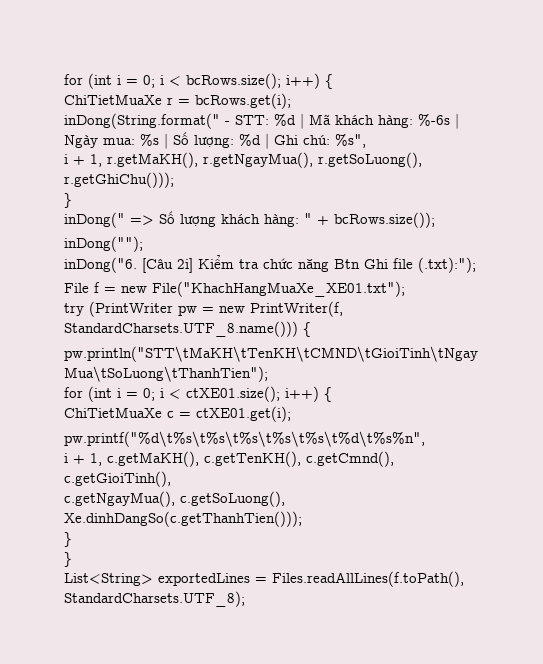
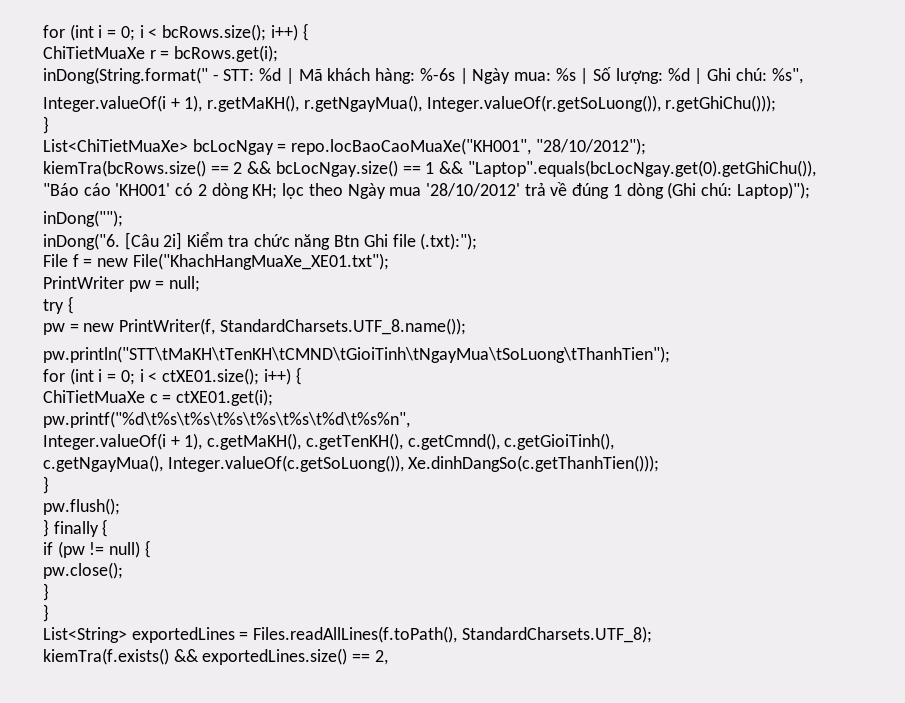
[64,154,102,167] i + 1, -> [43,95,203,112] Integer.valueOf(i + 1),
[318,152,422,168] r.getSoLuong(), -> [426,95,661,112] Integer.valueOf(r.getSoLuong()),
[64,211,435,228] inDong(" => Số lượng khách hàng: " + bcRows.size()); -> [43,138,646,155] [43,160,816,177] [43,182,810,199] List<ChiTietMuaXe> bcLocNgay = repo.locBaoCaoMuaXe("KH001", "28/10/2012"); // kiemTra(bcRows.size() == 2 && bcLocNgay.size() == 1 && "Laptop".equals(bcLocNgay.get(0).getGhiChu()), // "Báo cáo 'KH001' có 2 dòng KH; lọc theo Ngày mua '28/10/2012' trả về đúng 1 dòng (Ghi chú: Laptop)");
(405, 289) none -> [43,276,201,292] // PrintWriter pw = null;
[89,301,173,317] (PrintWriter -> [67,296,74,314] { //
[64,321,311,337] StandardCharsets.UTF_8.name())) { -> [219,318,466,335] StandardCharsets.UTF_8.name());
[64,453,102,466] i + 1, -> [43,433,203,450] Integer.valueOf(i + 1),
[180,491,285,507] c.getSoLuong(), -> [167,455,404,472] Integer.valueOf(c.getSoLuong()),
(72, 539) none -> [43,498,120,515] [43,519,109,537] [43,540,151,558] [43,562,123,579] [43,583,49,601] // pw.flush(); // } finally { // if (pw != null) { // pw.close(); // }
(245, 599) none -> [43,648,388,665] // kiemTra(f.exists() && exportedLines.size() == 2,

